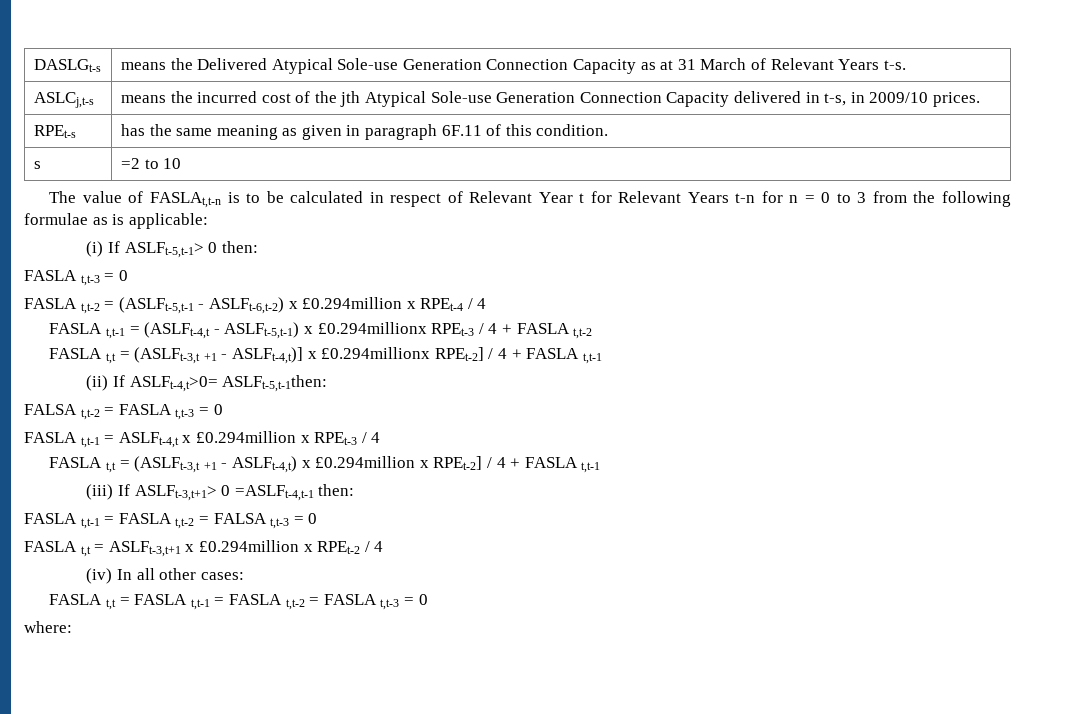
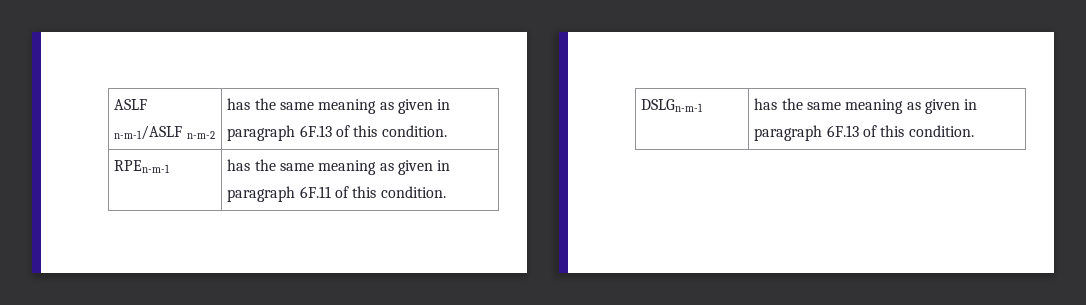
[33,59,101,72] [120,58,906,74] [33,92,94,108] [120,91,980,107] [33,125,76,138] DASLGt-s | means the Delivered Atypical Sole-use Generation Connection Capacity as at 31 March of Relevant Years t-s. // ASLCj,t-s | means the incurred cost of the jth Atypical Sole-use Generation Connection Capacity delivered in t-s, in 2009/10 prices. // RPEt-s -> [114,99,148,110] [114,125,215,140] [227,98,451,114] [227,125,447,141] [114,160,171,173] ASLF n-m-1/ASLF n-m-2 | has the same meaning as given in paragraph 6F.13 of this condition. // RPEn-m-1
[33,161,41,169] [120,158,182,169] [49,191,1012,208] [24,213,208,229] [86,241,258,258] [24,270,128,286] [24,297,487,314] [49,322,593,339] [49,347,602,364] [86,375,328,392] [24,404,223,420] [24,431,381,448] [49,456,601,473] [86,484,355,501] [24,513,318,529] [24,540,384,557] [86,568,244,584] [49,594,428,610] [24,621,72,633] s | =2 to 10 // The value of FASLAt,t-n is to be calculated in respect of Relevant Year t for Relevant Years t-n for n = 0 to 3 from the following formulae as is applicable: // (i) If ASLFt-5,t-1> 0 then: // FASLA t,t-3 = 0 // FASLA t,t-2 = (ASLFt-5,t-1 - ASLFt-6,t-2) x £0.294million x RPEt-4 / 4 // FASLA t,t-1 = (ASLFt-4,t - ASLFt-5,t-1) x £0.294millionx RPEt-3 / 4 + FASLA t,t-2 // FASLA t,t = (ASLFt-3,t +1 - ASLFt-4,t)] x £0.294millionx RPEt-2] / 4 + FASLA t,t-1 // (ii) If ASLFt-4,t>0= ASLFt-5,t-1then: // FALSA t,t-2 = FASLA t,t-3 = 0 // FASLA t,t-1 = ASLFt-4,t x £0.294million x RPEt-3 / 4 // FASLA t,t = (ASLFt-3,t +1 - ASLFt-4,t) x £0.294million x RPEt-2] / 4 + FASLA t,t-1 // (iii) If ASLFt-3,t+1> 0 =ASLFt-4,t-1 then: // FASLA t,t-1 = FASLA t,t-2 = FALSA t,t-3 = 0 // FASLA t,t = ASLFt-3,t+1 x £0.294million x RPEt-2 / 4 // (iv) In all other cases: // FASLA t,t = FASLA t,t-1 = FASLA t,t-2 = FASLA t,t-3 = 0 // where: -> [641,99,704,112] [754,98,978,114] [754,125,974,141] DSLGn-m-1 | has the same meaning as given in paragraph 6F.13 of this condition.

